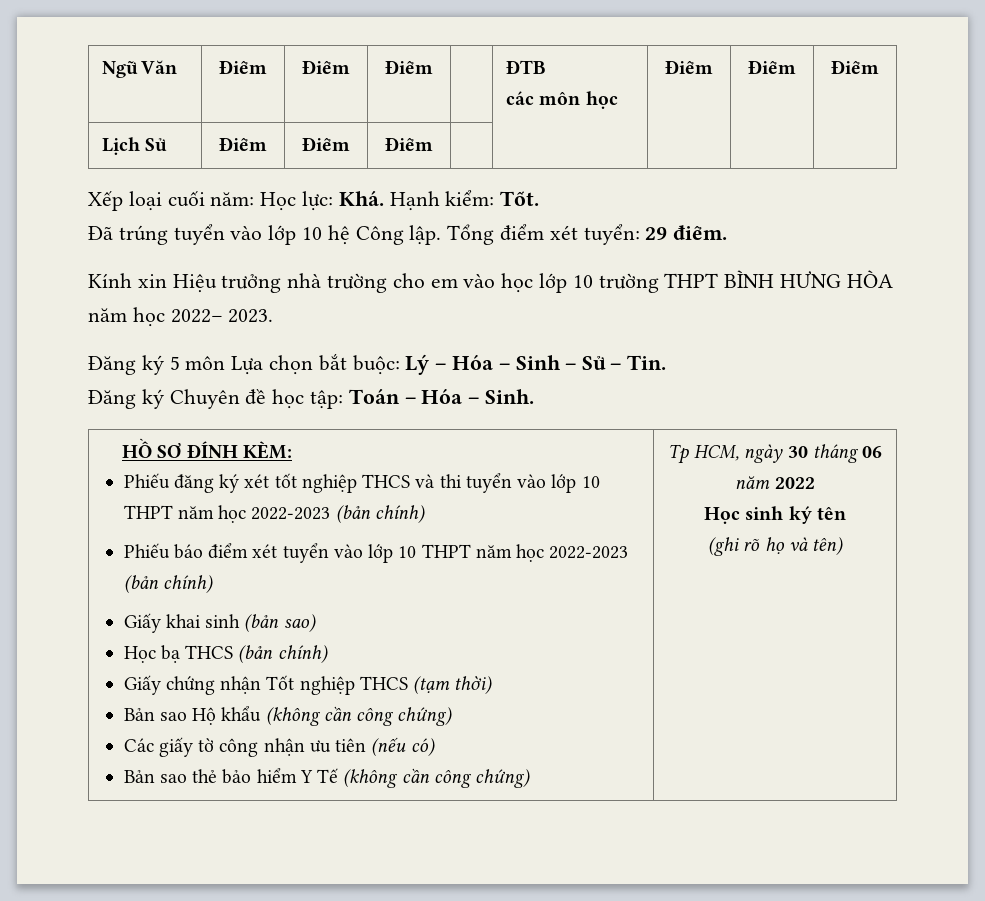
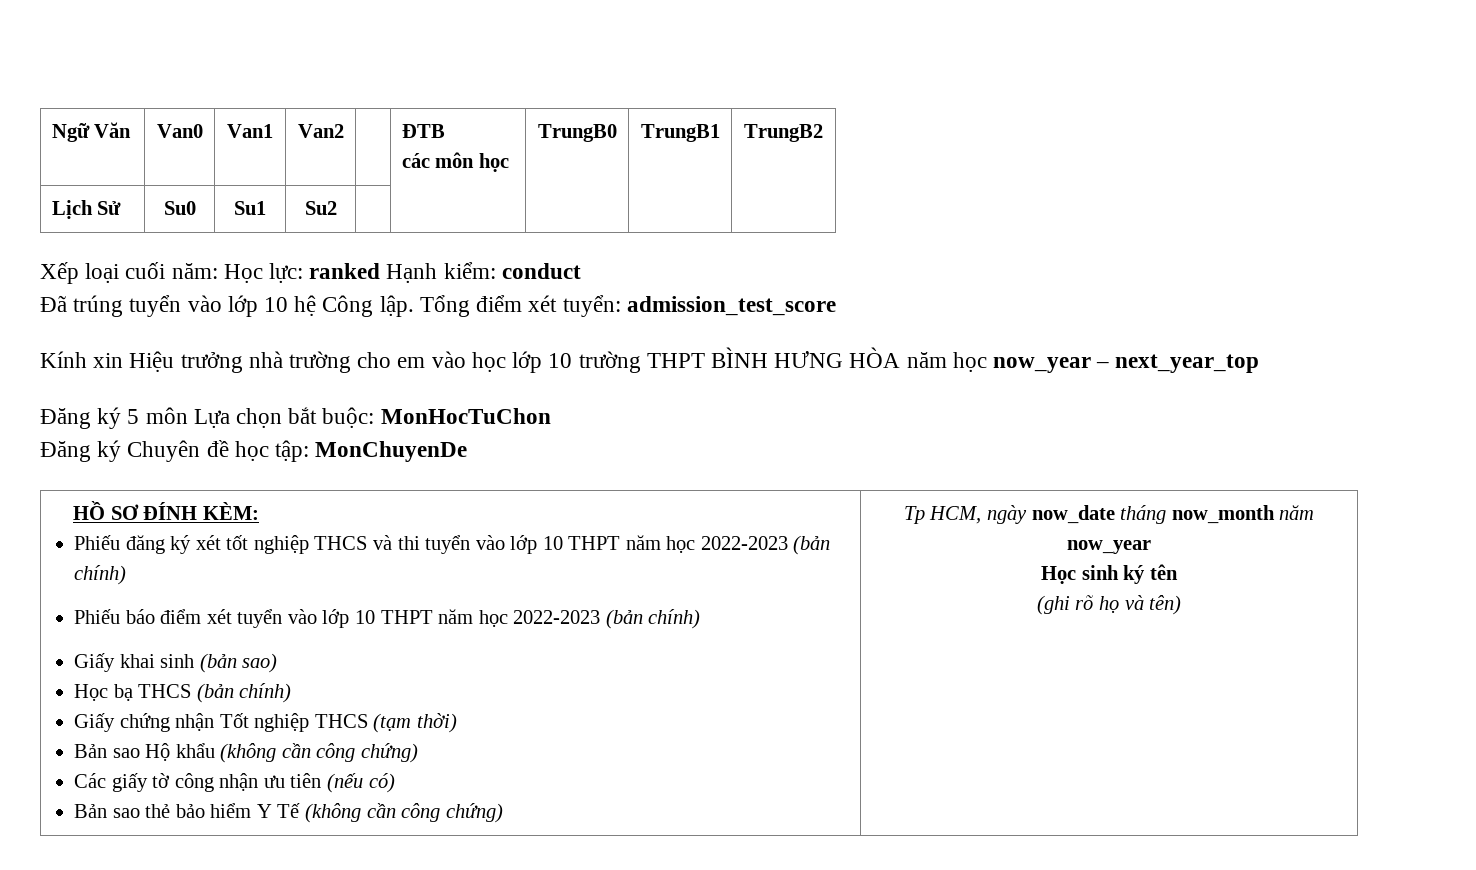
[219,60,267,74] [302,60,350,74] [385,60,433,74] Điểm | Điểm | Điểm -> [156,124,203,138] [227,124,273,138] [297,124,344,138] Van0 | Van1 | Van2
[665,60,713,74] [748,60,796,74] [831,60,879,74] Điểm | Điểm | Điểm -> [537,124,617,142] [640,124,720,142] [744,124,823,142] TrungB0 | TrungB1 | TrungB2
[219,137,267,151] [302,137,350,151] [385,137,433,151] Điểm | Điểm | Điểm -> [163,201,196,215] [234,201,266,215] [304,201,337,215] Su0 | Su1 | Su2
[338,191,384,206] Khá. -> [309,263,381,279] ranked
[500,191,540,206] Tốt. -> [501,263,581,279] conduct
[645,225,728,240] 29 điểm. -> [626,296,836,316] admission_test_score
[170,309,274,323] 2022– 2023. -> [992,354,1260,373] now_year – next_year_top
[405,354,666,375] Lý – Hóa – Sinh – Sử – Tin. -> [380,408,551,424] MonHocTuChon
[348,389,535,404] Toán – Hóa – Sinh. -> [315,441,468,462] MonChuyenDe
[787,444,883,463] [735,476,815,489] 30 tháng 06 năm 2022 -> [1031,505,1315,524] [1067,540,1151,554] now_date tháng now_month năm now_year

